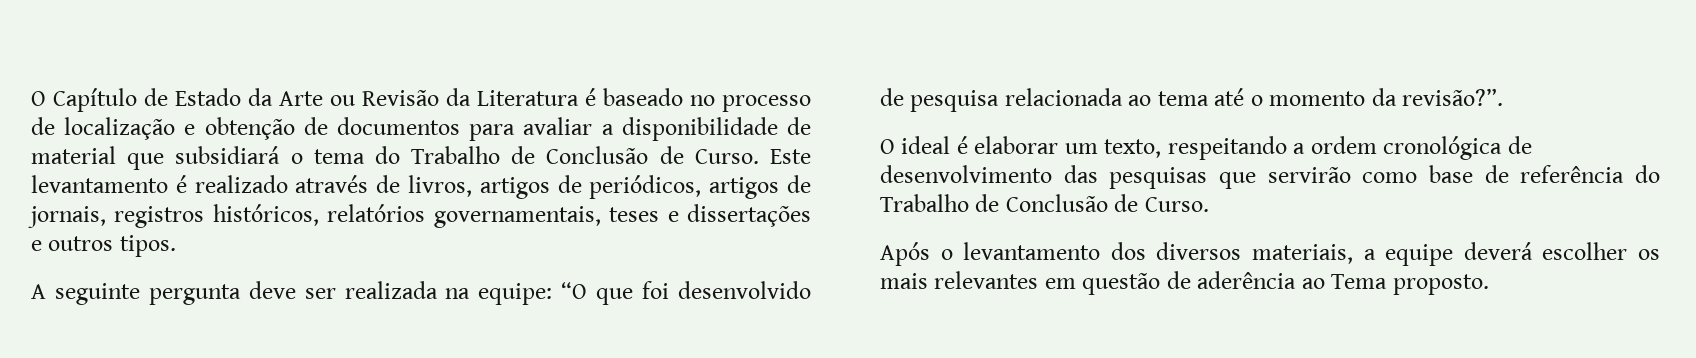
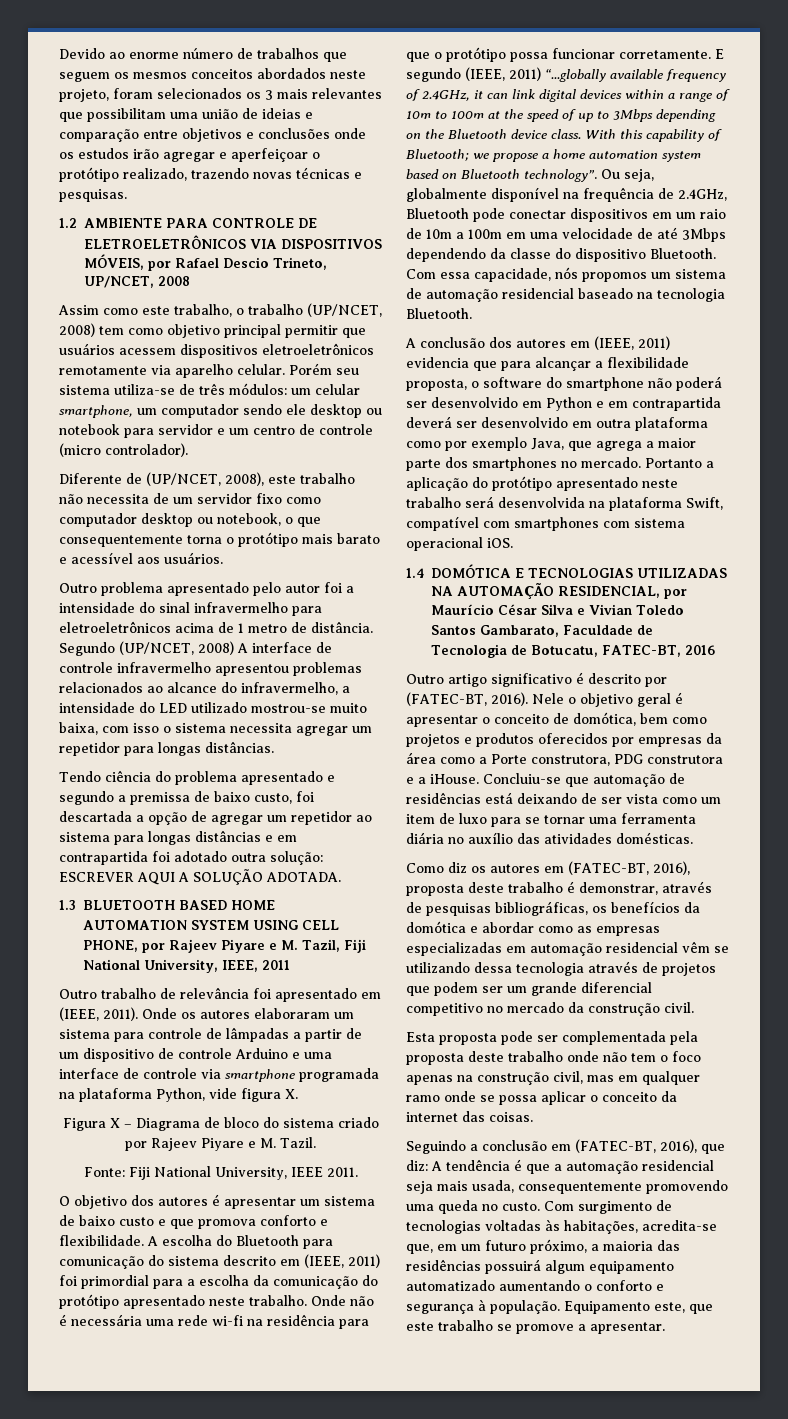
[31,88,811,112] [31,117,812,141] [31,146,811,170] [31,175,811,199] [28,204,812,228] [31,235,176,257] [31,281,811,305] [880,88,1504,112] [880,136,1532,160] [880,165,1660,189] [880,194,1209,212] [880,242,1660,266] [880,271,1489,295] O Capítulo de Estado da Arte ou Revisão da Literatura é baseado no processo de localização e obtenção de documentos para avaliar a disponibilidade de material que subsidiará o tema do Trabalho de Conclusão de Curso. Este levantamento é realizado através de livros, artigos de periódicos, artigos de jornais, registros históricos, relatórios governamentais, teses e dissertações e outros tipos. // A seguinte pergunta deve ser realizada na equipe: “O que foi desenvolvido de pesquisa relacionada ao tema até o momento da revisão?”. // O ideal é elaborar um texto, respeitando a ordem cronológica de desenvolvimento das pesquisas que servirão como base de referência do Trabalho de Conclusão de Curso. // Após o levantamento dos diversos materiais, a equipe deverá escolher os mais relevantes em questão de aderência ao Tema proposto. -> [59,48,347,62] [59,68,366,82] [59,88,382,102] [59,108,313,122] [59,128,366,142] [59,148,320,162] [59,167,362,182] [59,189,127,202] [59,218,317,228] [84,235,382,249] [84,254,327,271] [84,276,190,288] [58,303,382,317] [59,323,366,338] [59,343,374,358] [59,363,359,378] [59,383,360,395] [59,404,382,418] [59,424,373,438] [59,443,188,457] [59,472,355,486] [59,493,321,504] [59,513,321,527] [59,532,380,547] [59,552,223,564] [59,582,354,596] [59,602,322,616] [59,621,373,633] [59,641,332,656] [59,662,362,676] [59,682,350,695] [59,702,367,713] [59,722,372,736] [59,741,274,756] [59,770,335,785] [59,791,314,805] [59,811,372,825] [59,830,297,845] [59,851,323,865] [59,869,341,885] [59,900,275,910] [83,920,339,930] [83,939,366,953] [83,959,290,973] [59,987,381,1002] [59,1007,354,1021] [59,1027,362,1042] [59,1048,332,1062] [59,1068,379,1082] [59,1088,298,1102] [62,1117,379,1131] [125,1137,316,1151] [83,1166,358,1180] [59,1194,375,1209] [59,1215,328,1229] [59,1235,333,1249] [59,1254,380,1269] [59,1275,378,1289] [59,1294,374,1309] [59,1314,369,1329] [406,47,724,62] [406,67,726,82] [406,89,730,102] [406,109,716,122] [406,129,722,142] [406,149,701,162] [406,169,654,182] [406,187,727,202] [406,208,726,222] [406,227,726,242] [406,248,716,262] [406,267,726,282] [406,288,725,302] [406,308,472,319] [405,336,670,350] [406,357,689,371] [406,376,722,391] [406,397,721,411] [406,416,708,431] [406,437,696,451] [406,457,714,471] [406,476,678,491] [406,496,723,511] [406,516,685,531] [406,537,513,551] [406,564,727,578] [431,583,687,599] [431,604,684,615] [431,625,653,637] [431,644,715,658] [406,672,667,687] [406,692,683,707] [406,712,707,727] [406,733,722,747] [406,752,723,766] [406,773,685,787] [406,792,721,804] [406,813,696,827] [406,832,693,844] [406,861,690,875] [406,881,712,896] [406,901,700,916] [406,921,660,936] [406,941,729,956] [406,961,716,976] [406,982,652,996] [406,1002,694,1016] [406,1031,698,1045] [406,1051,701,1065] [406,1071,700,1085] [406,1091,677,1105] [406,1111,533,1122] [406,1139,725,1154] [406,1159,714,1174] [406,1180,728,1194] [406,1200,672,1214] [406,1219,717,1234] [406,1239,680,1254] [406,1259,674,1274] [406,1280,664,1291] [406,1299,713,1314] [406,1320,665,1334] Devido ao enorme número de trabalhos que seguem os mesmos conceitos abordados neste projeto, foram selecionados os 3 mais relevantes que possibilitam uma união de ideias e comparação entre objetivos e conclusões onde os estudos irão agregar e aperfeiçoar o protótipo realizado, trazendo novas técnicas e pesquisas. // 1.2 AMBIENTE PARA CONTROLE DE ELETROELETRÔNICOS VIA DISPOSITIVOS MÓVEIS, por Rafael Descio Trineto, UP/NCET, 2008 // Assim como este trabalho, o trabalho (UP/NCET, 2008) tem como objetivo principal permitir que usuários acessem dispositivos eletroeletrônicos remotamente via aparelho celular. Porém seu sistema utiliza-se de três módulos: um celular smartphone, um computador sendo ele desktop ou notebook para servidor e um centro de controle (micro controlador). // Diferente de (UP/NCET, 2008), este trabalho não necessita de um servidor fixo como computador desktop ou notebook, o que consequentemente torna o protótipo mais barato e acessível aos usuários. // Outro problema apresentado pelo autor foi a intensidade do sinal infravermelho para eletroeletrônicos acima de 1 metro de distância. Segundo (UP/NCET, 2008) A interface de controle infravermelho apresentou problemas relacionados ao alcance do infravermelho, a intensidade do LED utilizado mostrou-se muito baixa, com isso o sistema necessita agregar um repetidor para longas distâncias. // Tendo ciência do problema apresentado e segundo a premissa de baixo custo, foi descartada a opção de agregar um repetidor ao sistema para longas distâncias e em contrapartida foi adotado outra solução: ESCREVER AQUI A SOLUÇÃO ADOTADA. // 1.3 BLUETOOTH BASED HOME AUTOMATION SYSTEM USING CELL PHONE, por Rajeev Piyare e M. Tazil, Fiji National University, IEEE, 2011 // Outro trabalho de relevância foi apresentado em (IEEE, 2011). Onde os autores elaboraram um sistema para controle de lâmpadas a partir de um dispositivo de controle Arduino e uma interface de controle via smartphone programada na plataforma Python, vide figura X. // Figura X – Diagrama de bloco do sistema criado por Rajeev Piyare e M. Tazil. // Fonte: Fiji National University, IEEE 2011. // O objetivo dos autores é apresentar um sistema de baixo custo e que promova conforto e flexibilidade. A escolha do Bluetooth para comunicação do sistema descrito em (IEEE, 2011) foi primordial para a escolha da comunicação do protótipo apresentado neste trabalho. Onde não é necessária uma rede wi-fi na residência para que o protótipo possa funcionar corretamente. E segundo (IEEE, 2011) “...globally available frequency of 2.4GHz, it can link digital devices within a range of 10m to 100m at the speed of up to 3Mbps depending on the Bluetooth device class. With this capability of Bluetooth; we propose a home automation system based on Bluetooth technology”. Ou seja, globalmente disponível na frequência de 2.4GHz, Bluetooth pode conectar dispositivos em um raio de 10m a 100m em uma velocidade de até 3Mbps dependendo da classe do dispositivo Bluetooth. Com essa capacidade, nós propomos um sistema de automação residencial baseado na tecnologia Bluetooth. // A conclusão dos autores em (IEEE, 2011) evidencia que para alcançar a flexibilidade proposta, o software do smartphone não poderá ser desenvolvido em Python e em contrapartida deverá ser desenvolvido em outra plataforma como por exemplo Java, que agrega a maior parte dos smartphones no mercado. Portanto a aplicação do protótipo apresentado neste trabalho será desenvolvida na plataforma Swift, compatível com smartphones com sistema operacional iOS. // 1.4 DOMÓTICA E TECNOLOGIAS UTILIZADAS NA AUTOMAÇÃO RESIDENCIAL, por Maurício César Silva e Vivian Toledo Santos Gambarato, Faculdade de Tecnologia de Botucatu, FATEC-BT, 2016 // Outro artigo significativo é descrito por (FATEC-BT, 2016). Nele o objetivo geral é apresentar o conceito de domótica, bem como projetos e produtos oferecidos por empresas da área como a Porte construtora, PDG construtora e a iHouse. Concluiu-se que automação de residências está deixando de ser vista como um item de luxo para se tornar uma ferramenta diária no auxílio das atividades domésticas. // Como diz os autores em (FATEC-BT, 2016), proposta deste trabalho é demonstrar, através de pesquisas bibliográficas, os benefícios da domótica e abordar como as empresas especializadas em automação residencial vêm se utilizando dessa tecnologia através de projetos que podem ser um grande diferencial competitivo no mercado da construção civil. // Esta proposta pode ser complementada pela proposta deste trabalho onde não tem o foco apenas na construção civil, mas em qualquer ramo onde se possa aplicar o conceito da internet das coisas. // Seguindo a conclusão em (FATEC-BT, 2016), que diz: A tendência é que a automação residencial seja mais usada, consequentemente promovendo uma queda no custo. Com surgimento de tecnologias voltadas às habitações, acredita-se que, em um futuro próximo, a maioria das residências possuirá algum equipamento automatizado aumentando o conforto e segurança à população. Equipamento este, que este trabalho se promove a apresentar.

